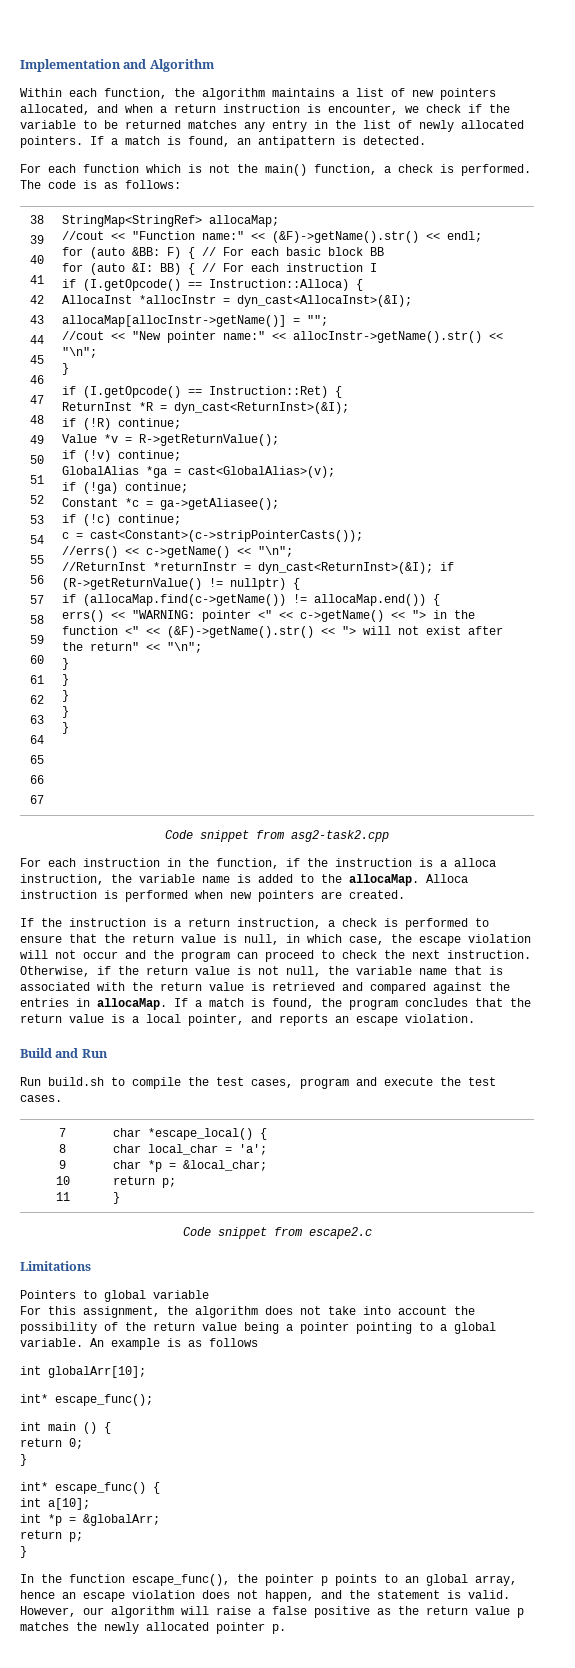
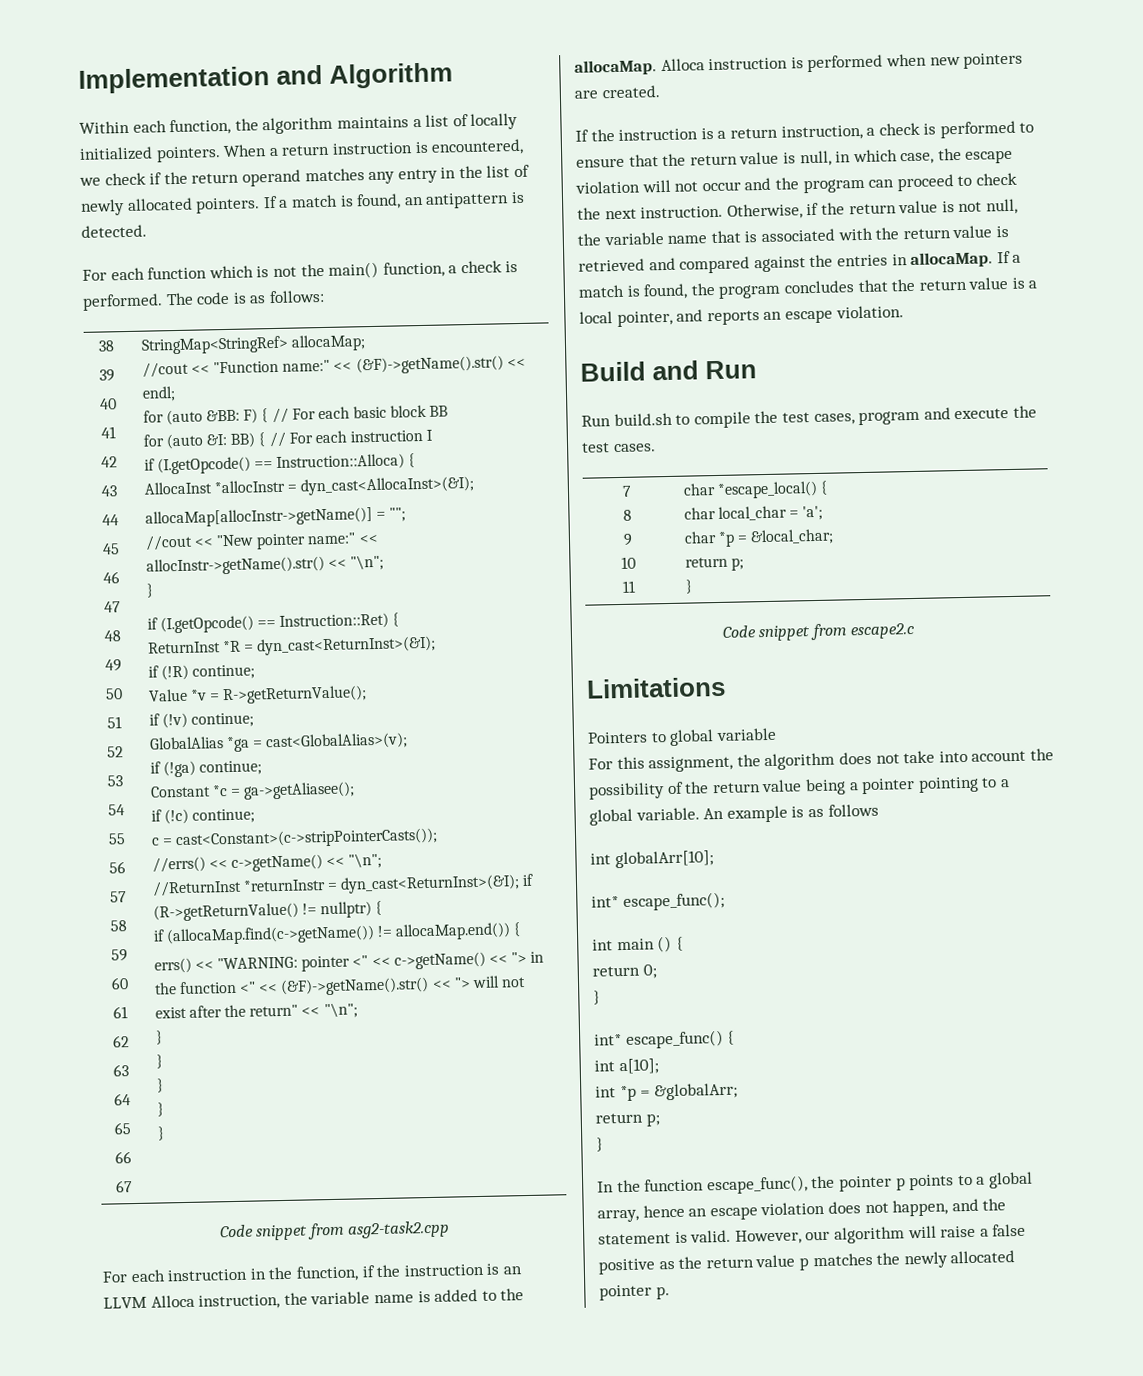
[412,88,496,100] [20,104,153,115] new pointers allocated, and when -> [470,112,519,130] [79,144,268,163] locally initialized pointers. When
[328,104,398,115] encounter, -> [431,138,525,156] encountered,
[20,120,181,129] variable to be returned -> [191,169,301,187] return operand
[440,858,496,867] a alloca -> [502,1266,522,1275] [103,1294,195,1309] an LLVM Alloca
[405,1576,419,1583] an -> [976,1176,986,1185] a

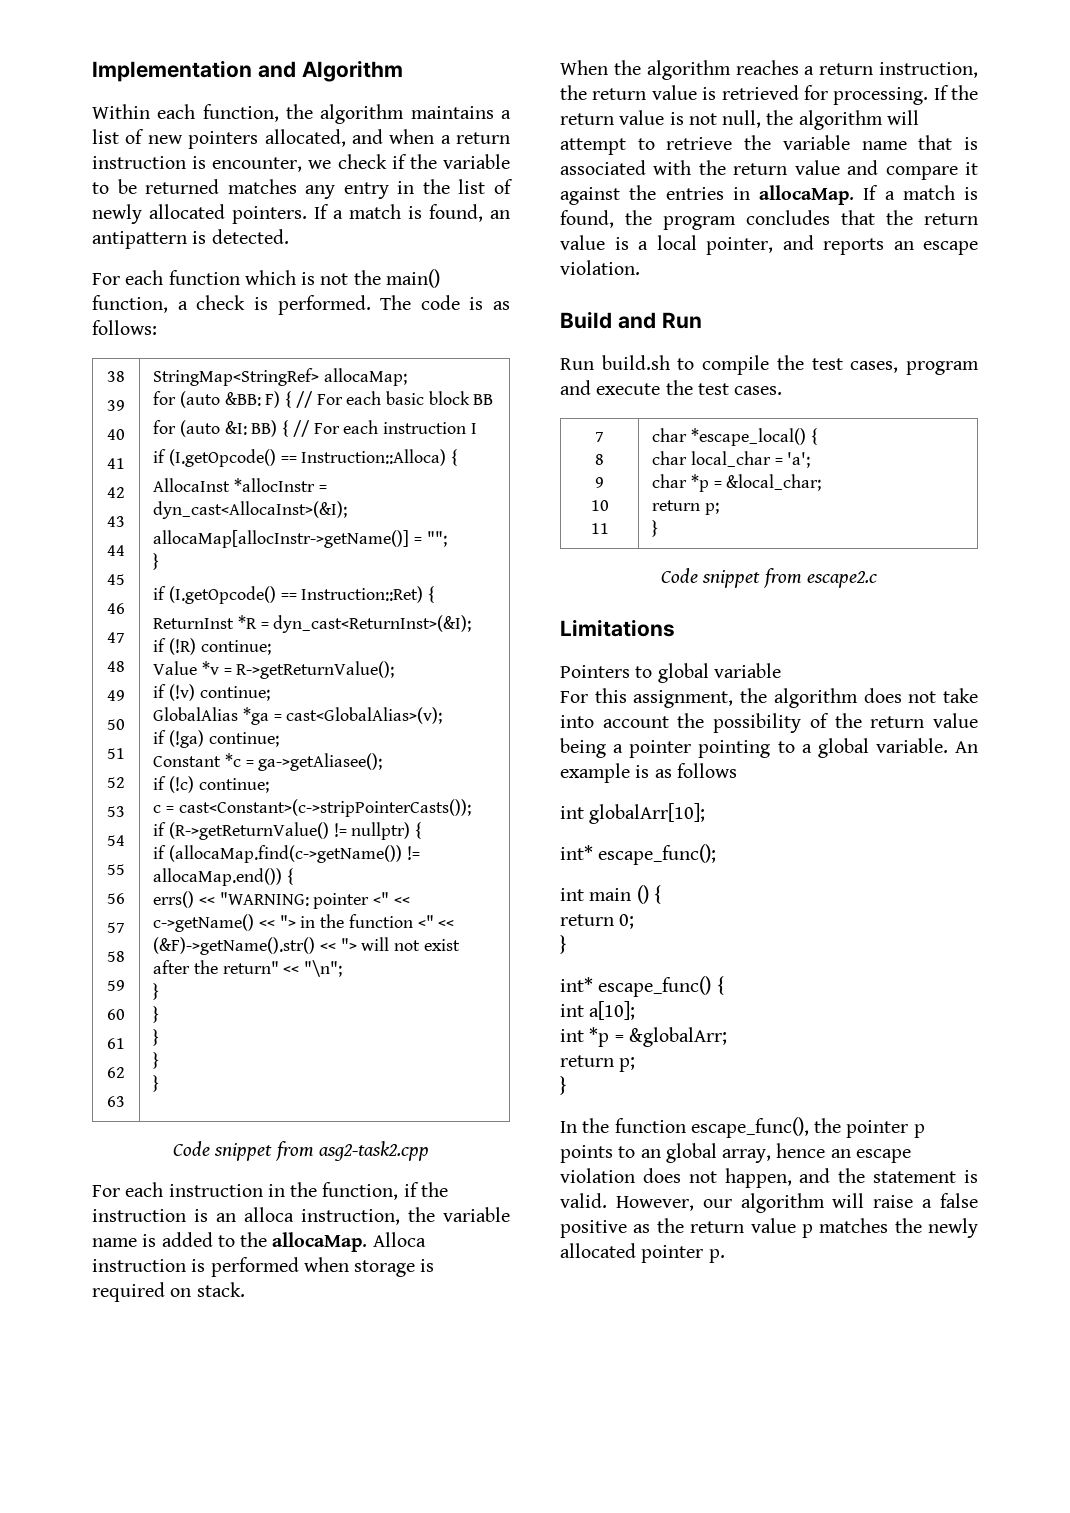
[470,112,519,130] [79,144,268,163] locally initialized pointers. When -> [147,129,435,149] new pointers allocated, and when
[431,138,525,156] encountered, -> [212,157,303,172] encounter,
[191,169,301,187] return operand -> [443,154,511,169] [92,179,220,194] variable to be returned
[113,1093,131,1106] [113,1122,132,1135] [114,1151,132,1164] [114,1180,133,1193] [140,334,366,355] [141,355,526,378] [141,386,176,402] // 64 // 65 // 66 // 67 | StringMap<StringRef> allocaMap; // //cout << "Function name:" << (&F)->getName().str() << endl; -> [153,368,407,386] | StringMap<StringRef> allocaMap;
[144,532,378,551] [145,554,384,576] // //cout << "New pointer name:" << allocInstr->getName().str() << "\n"; -> (447, 539) none
[151,852,383,873] [151,874,521,897] //errs() << c->getName() << "\n"; // //ReturnInst *returnInstr = dyn_cast<ReturnInst>(&I); -> (471, 808) none
[103,1294,195,1309] LLVM Alloca -> [244,1207,294,1222] alloca
[929,52,1024,69] [574,85,660,99] [575,120,1035,142] [576,147,1014,168] [575,172,1017,194] [577,202,820,220] new pointers are created. // If the instruction is a return instruction, a check is performed to ensure that the return value is null, in which case, the escape violation will not occur and the program can proceed to check the next instruction. Otherwise, if -> [354,1259,435,1277] [92,1282,245,1302] [560,60,978,80] [560,85,949,105] storage is required on stack. // When the algorithm reaches a return instruction, the return value is retrieved for processing. If
(601, 239) none -> [798,110,919,130] [560,135,772,155] algorithm will attempt to retrieve the
[995,225,1009,238] [578,256,751,274] is retrieved and compared -> [847,160,978,180] and compare it
[976,1176,986,1185] a -> [640,1149,661,1158] an

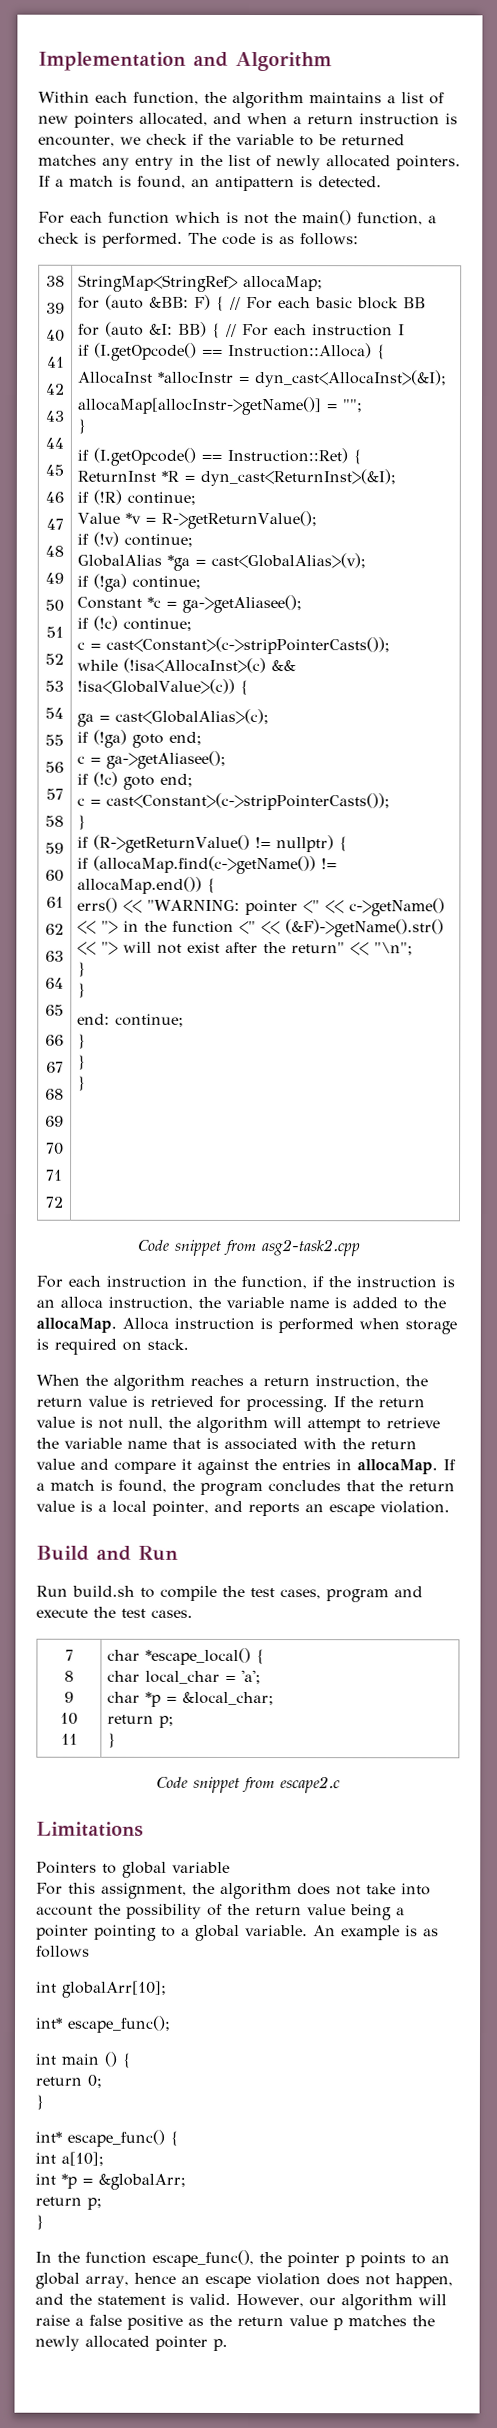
(125, 1101) none -> [45,977,64,989] [45,1004,64,1016] [45,1034,64,1046] [45,1061,64,1073] [45,1088,64,1100] [45,1115,64,1127] [45,1142,64,1155] [46,1169,63,1181] [45,1196,64,1208] // 64 // 65 // 66 // 67 // 68 // 69 // 70 // 71 // 72
(471, 808) none -> [77,657,297,674] [77,678,250,696] [77,708,270,727] [77,729,203,748] [77,750,227,769] [77,771,194,790] [77,792,391,811] [77,814,87,830] // while (!isa<AllocaInst>(c) && !isa<GlobalValue>(c)) { // ga = cast<GlobalAlias>(c); // if (!ga) goto end; // c = ga->getAliasee(); // if (!c) goto end; // c = cast<Constant>(c->stripPointerCasts()); // }
(160, 1014) none -> [77,1013,185,1027] // end: continue;

